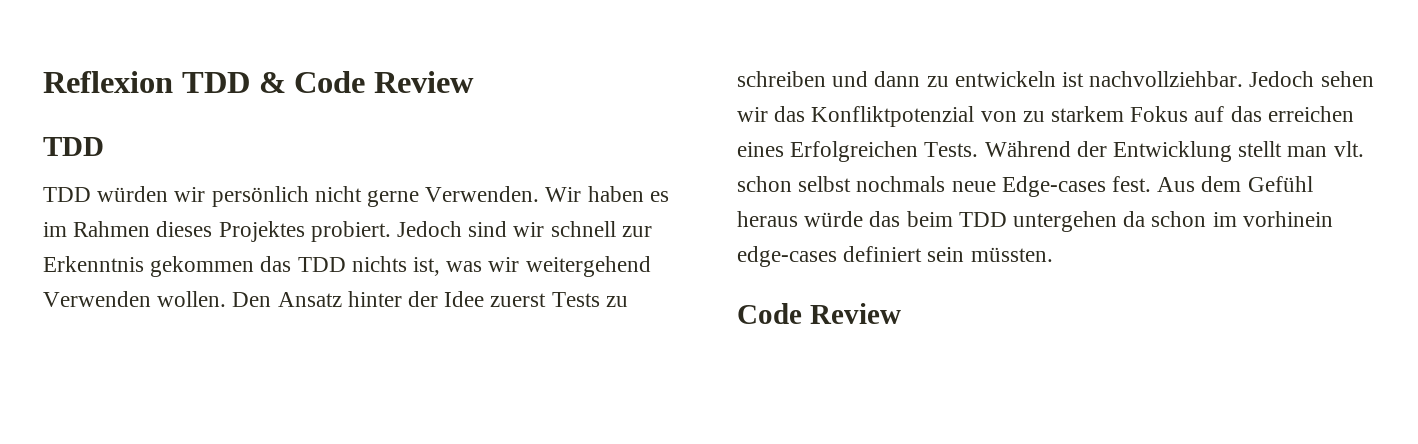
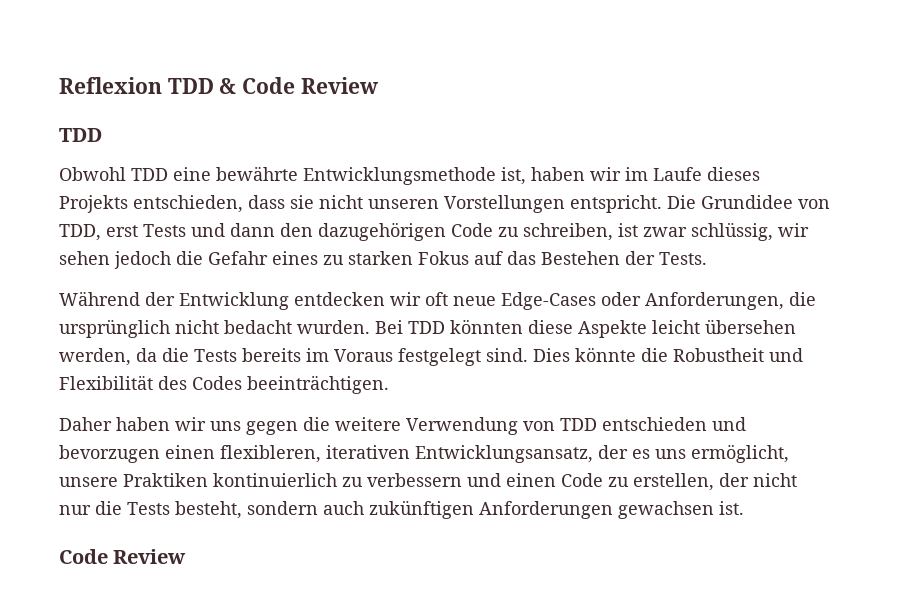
[43,186,669,207] [43,221,652,242] [43,256,651,277] [43,291,628,307] [737,71,1374,87] [737,106,1354,127] [737,141,919,162] TDD würden wir persönlich nicht gerne Verwenden. Wir haben es im Rahmen dieses Projektes probiert. Jedoch sind wir schnell zur Erkenntnis gekommen das TDD nichts ist, was wir weitergehend Verwenden wollen. Den Ansatz hinter der Idee zuerst Tests zu schreiben und dann zu entwickeln ist nachvollziehbar. Jedoch sehen wir das Konfliktpotenzial von zu starkem Fokus auf das erreichen eines Erfolgreichen -> [59,166,760,185] [59,195,830,213] [59,222,809,241] [59,251,655,269] Obwohl TDD eine bewährte Entwicklungsmethode ist, haben wir im Laufe dieses Projekts entschieden, dass sie nicht unseren Vorstellungen entspricht. Die Grundidee von TDD, erst Tests und dann den dazugehörigen Code zu schreiben, ist zwar schlüssig, wir sehen jedoch die Gefahr eines zu starken Fokus auf das Bestehen der
(979, 149) none -> (707, 258) //
[1238,141,1364,157] [737,176,1313,197] [737,211,1333,232] [737,246,1053,267] stellt man vlt. schon selbst nochmals neue Edge-cases fest. Aus dem Gefühl heraus würde das beim TDD untergehen da schon im vorhinein edge-cases definiert sein müssten. -> [294,292,816,310] [59,319,796,338] [59,347,803,366] [59,375,389,394] [59,417,746,435] [59,444,789,463] [59,473,797,491] [59,500,744,519] entdecken wir oft neue Edge-Cases oder Anforderungen, die ursprünglich nicht bedacht wurden. Bei TDD könnten diese Aspekte leicht übersehen werden, da die Tests bereits im Voraus festgelegt sind. Dies könnte die Robustheit und Flexibilität des Codes beeinträchtigen. // Daher haben wir uns gegen die weitere Verwendung von TDD entschieden und bevorzugen einen flexibleren, iterativen Entwicklungsansatz, der es uns ermöglicht, unsere Praktiken kontinuierlich zu verbessern und einen Code zu erstellen, der nicht nur die Tests besteht, sondern auch zukünftigen Anforderungen gewachsen ist.

